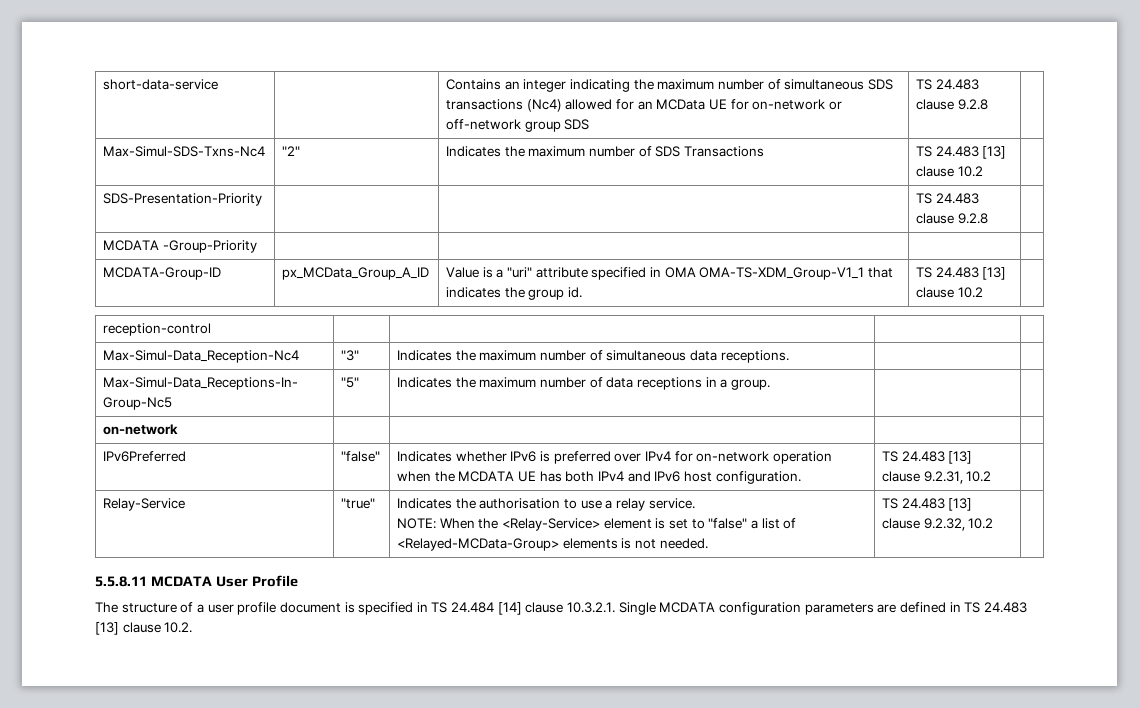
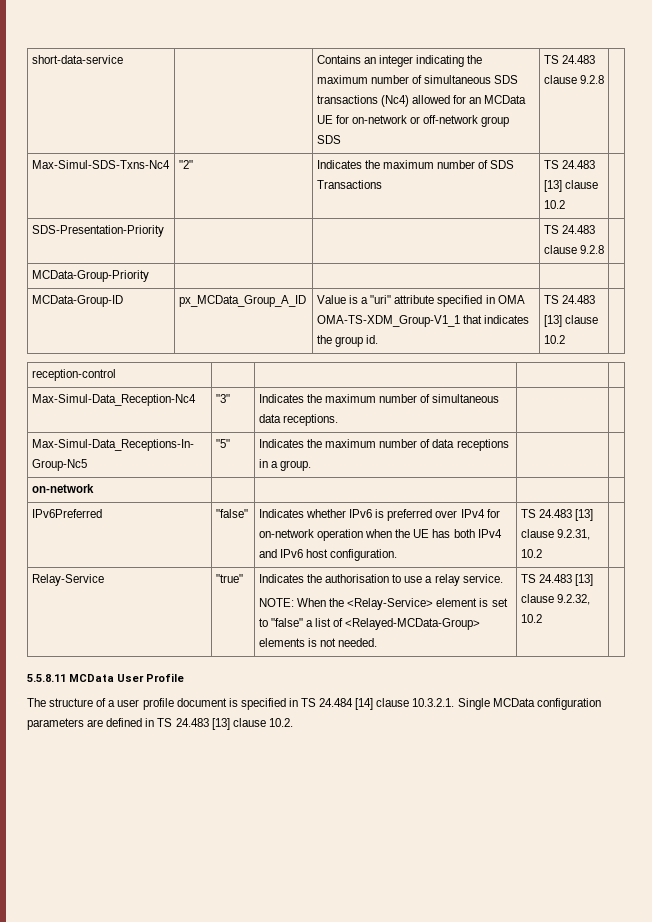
[103,240,257,253] [103,267,222,280] MCDATA -Group-Priority | | | | // MCDATA-Group-ID -> [31,270,149,282] [31,295,123,307] MCData-Group-Priority | | | | // MCData-Group-ID
[458,471,515,482] MCDATA -> (411, 533) none
[150,576,212,587] MCDATA -> [69,674,114,682] MCData
[659,602,716,613] MCDATA -> [492,698,535,707] MCData

